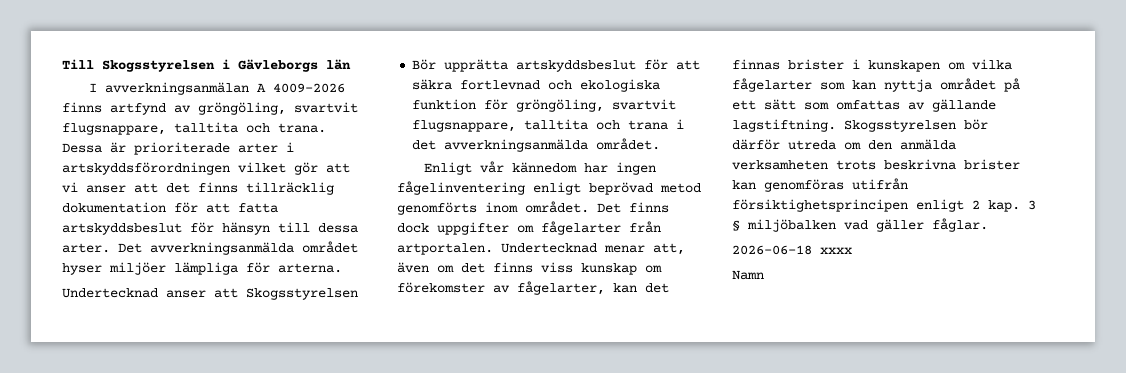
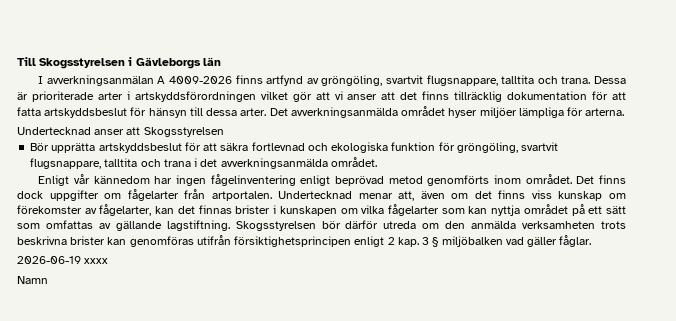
[732,245,812,255] 2026-06-18 -> [17,256,81,264] 2026-06-19

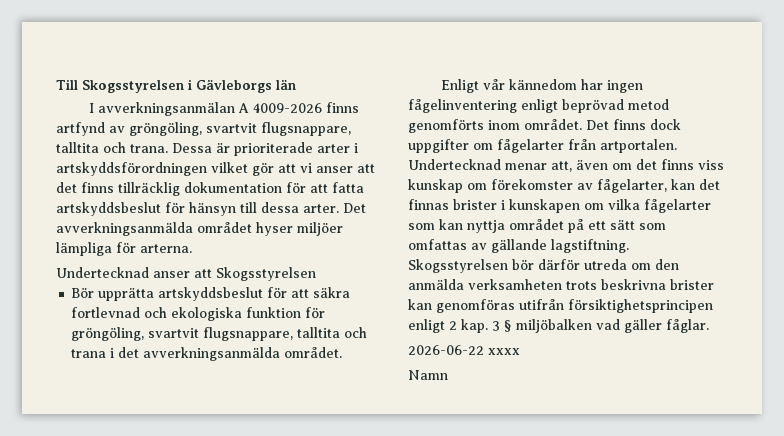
[17,256,81,264] 2026-06-19 -> [408,345,484,355] 2026-06-22

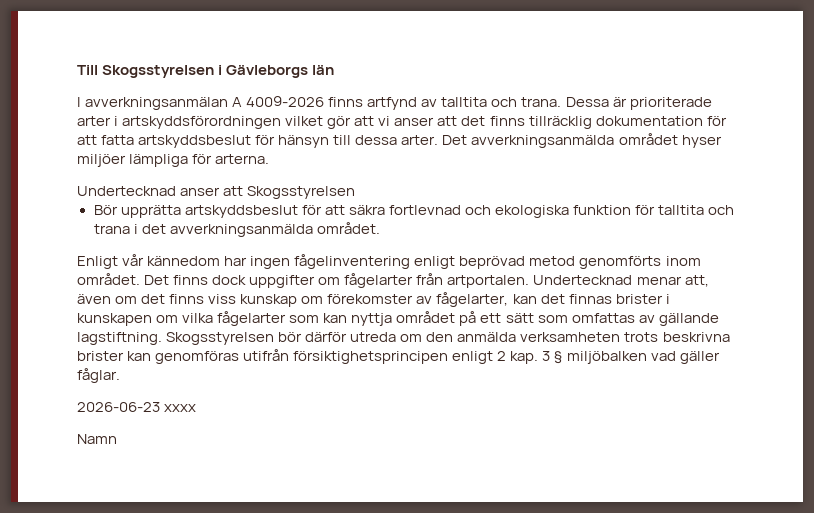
[129,122,351,136] gröngöling, svartvit flugsnappare, -> (438, 103) none
[71,327,294,341] gröngöling, svartvit flugsnappare, -> (655, 210) none
[408,345,484,355] 2026-06-22 -> [77,402,160,412] 2026-06-23

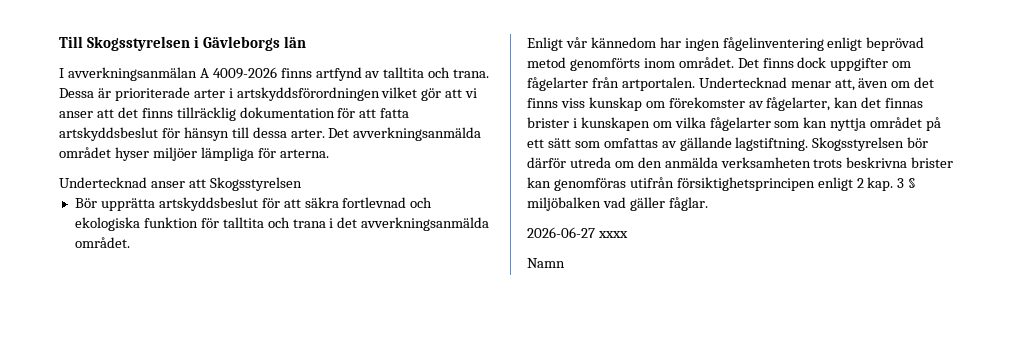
[77,402,160,412] 2026-06-23 -> [527,227,595,238] 2026-06-27

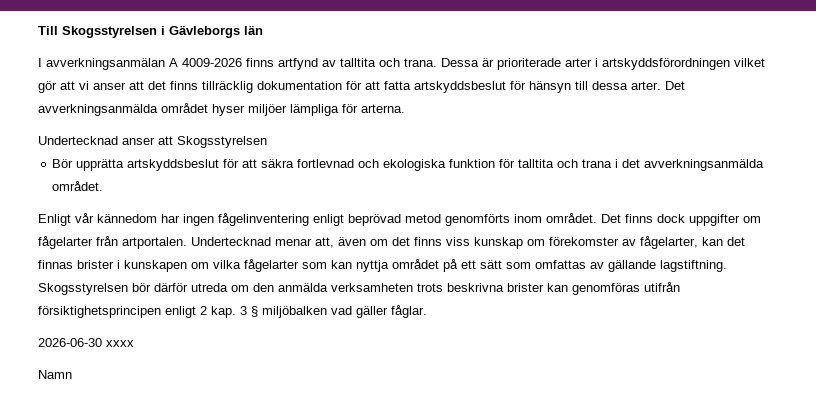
[527,227,595,238] 2026-06-27 -> [38,338,102,347] 2026-06-30

